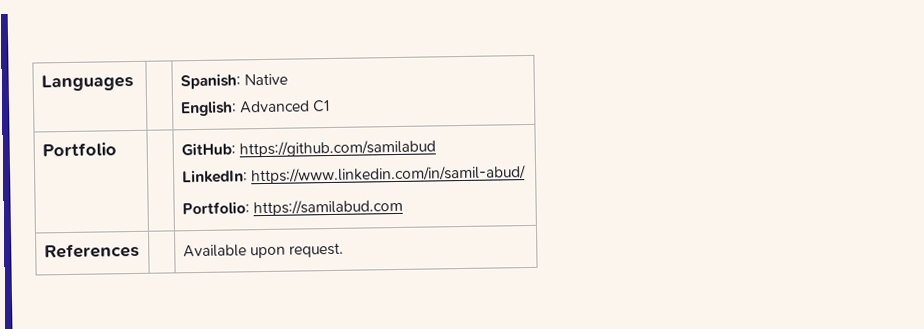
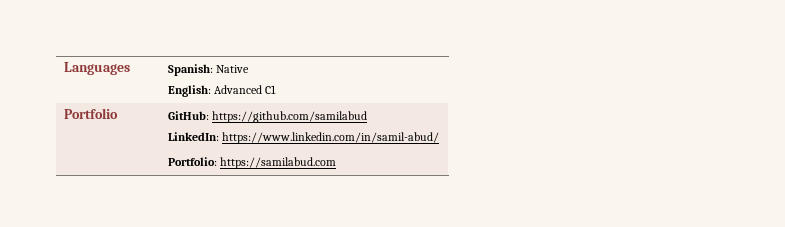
[43,242,140,259] [182,242,345,259] // References | | Available upon request. -> (337, 163) none

